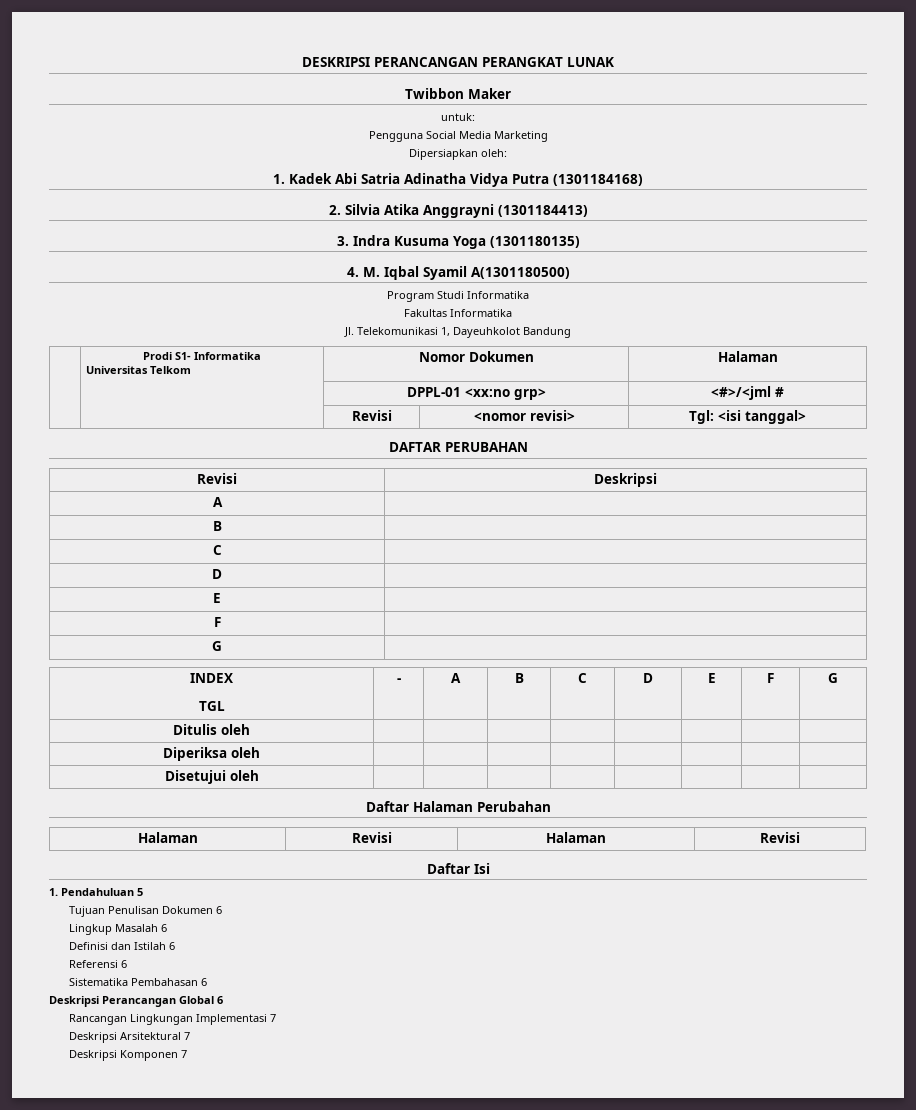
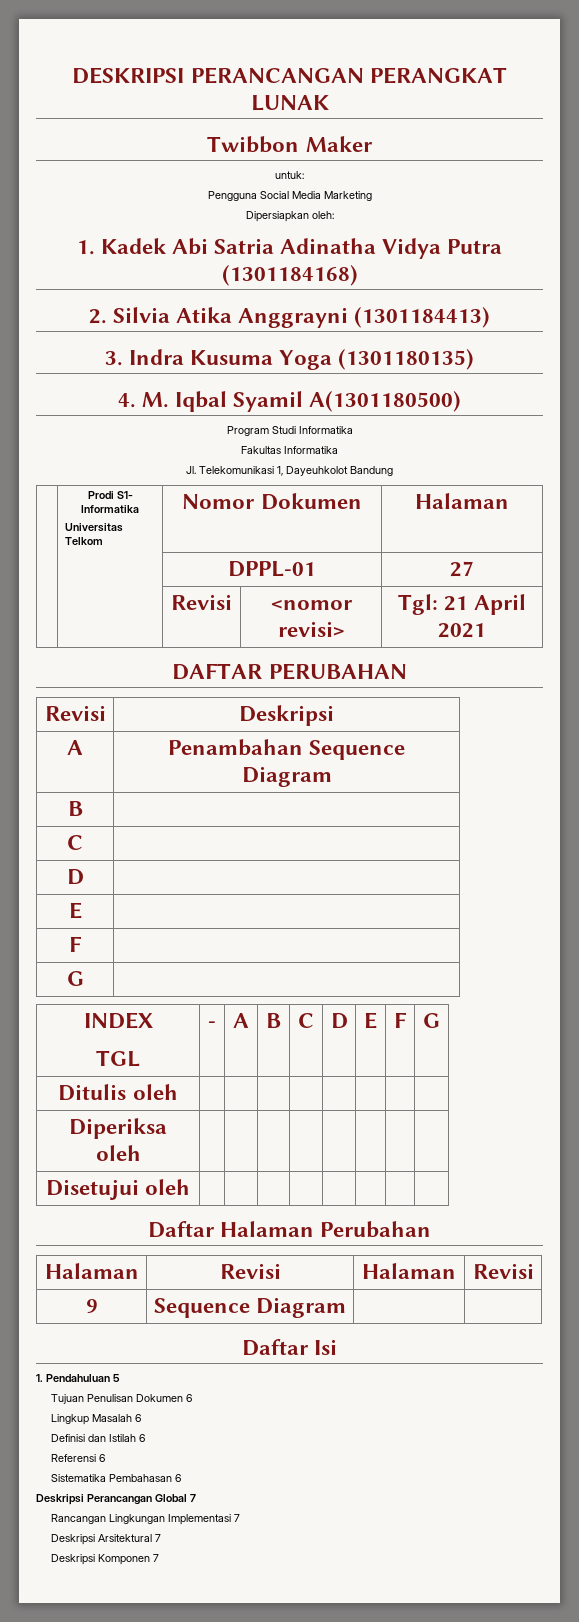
[464,388,546,400] [711,386,784,400] <xx:no grp> | <#>/<jml # -> [450,561,474,577] | 27
[718,410,806,424] <isi tanggal> -> [444,594,527,615] [438,623,486,638] 21 April 2021
(223, 502) none -> [167,739,406,760] [241,766,332,787] Penambahan Sequence Diagram
(800, 837) none -> [85,1299,98,1313] [153,1297,347,1318] // 9 | Sequence Diagram | |
[217,996,223,1004] 6 -> [190,1494,196,1502] 7

